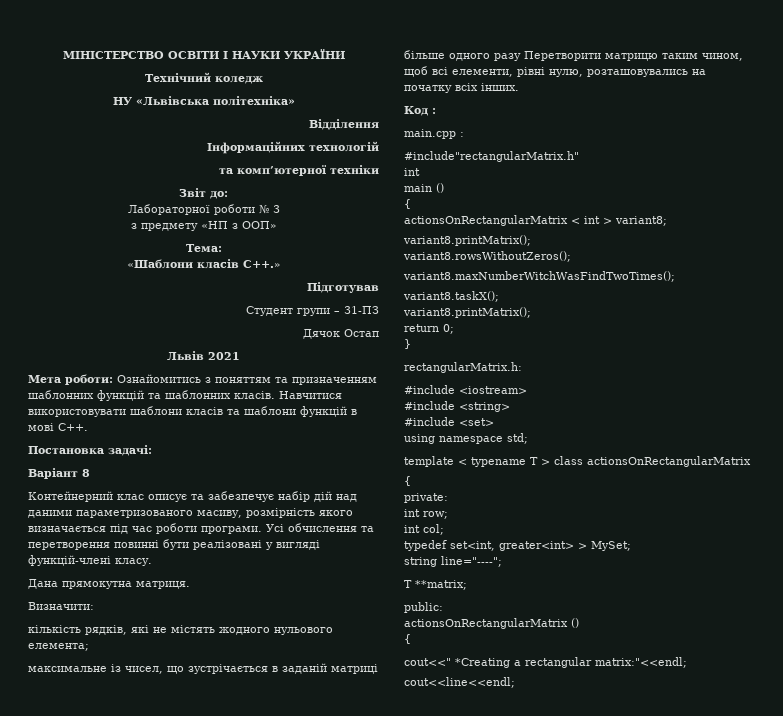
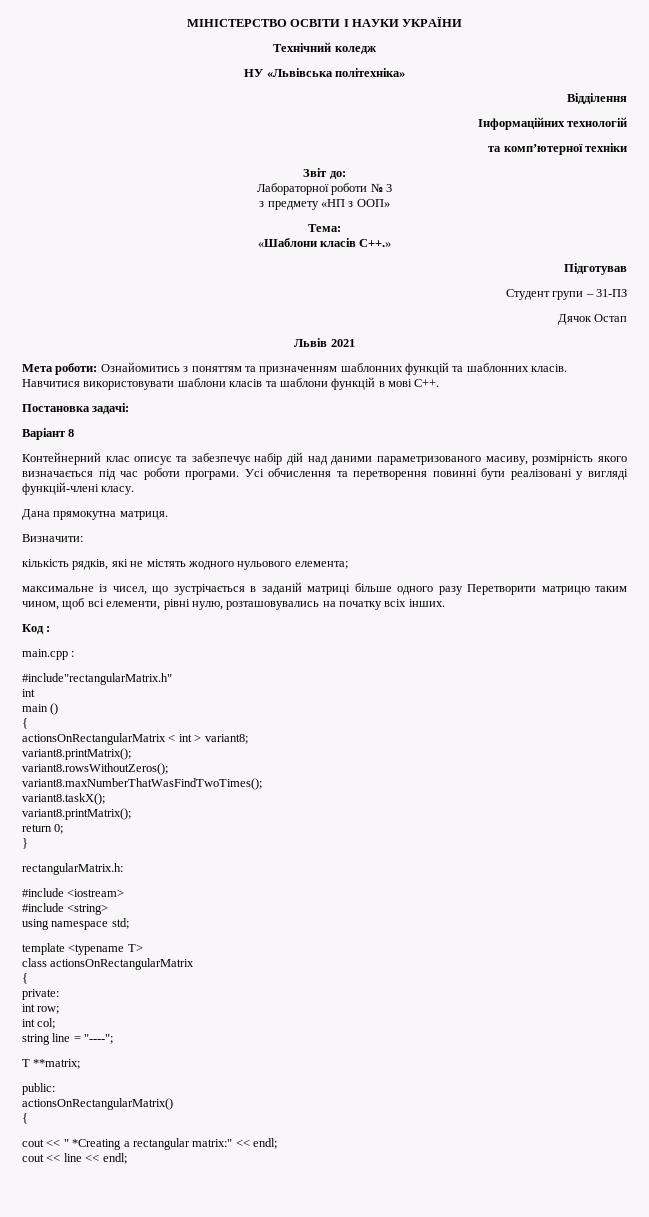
[403,271,675,282] variant8.maxNumberWitchWasFindTwoTimes(); -> [22,778,262,790] variant8.maxNumberThatWasFindTwoTimes();
[404,417,494,426] // #include <set> -> (109, 909) none
[458,457,550,467] < typename T > -> [68,944,143,955] <typename T> //
[404,540,631,551] [404,556,502,567] typedef set<int, greater<int> > MySet; // string line="----"; -> [22,1033,114,1045] string line = "----";
[404,618,579,629] [404,634,411,644] [404,657,687,668] [404,677,515,688] actionsOnRectangularMatrix () // { // cout<<" *Creating a rectangular matrix:"<<endl; // cout<<line<<endl; -> [22,1098,173,1110] [22,1113,28,1124] [22,1138,277,1150] [22,1153,127,1164] actionsOnRectangularMatrix() // { // cout << " *Creating a rectangular matrix:" << endl; // cout << line << endl;

